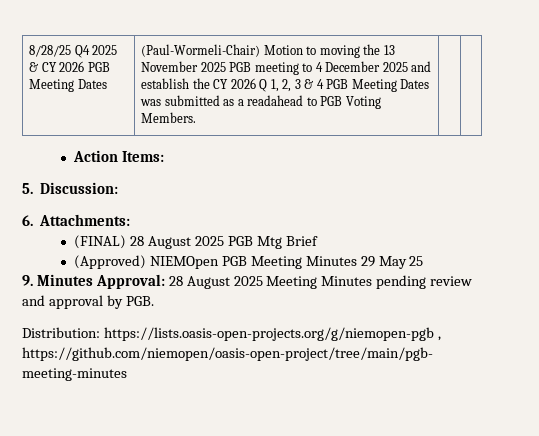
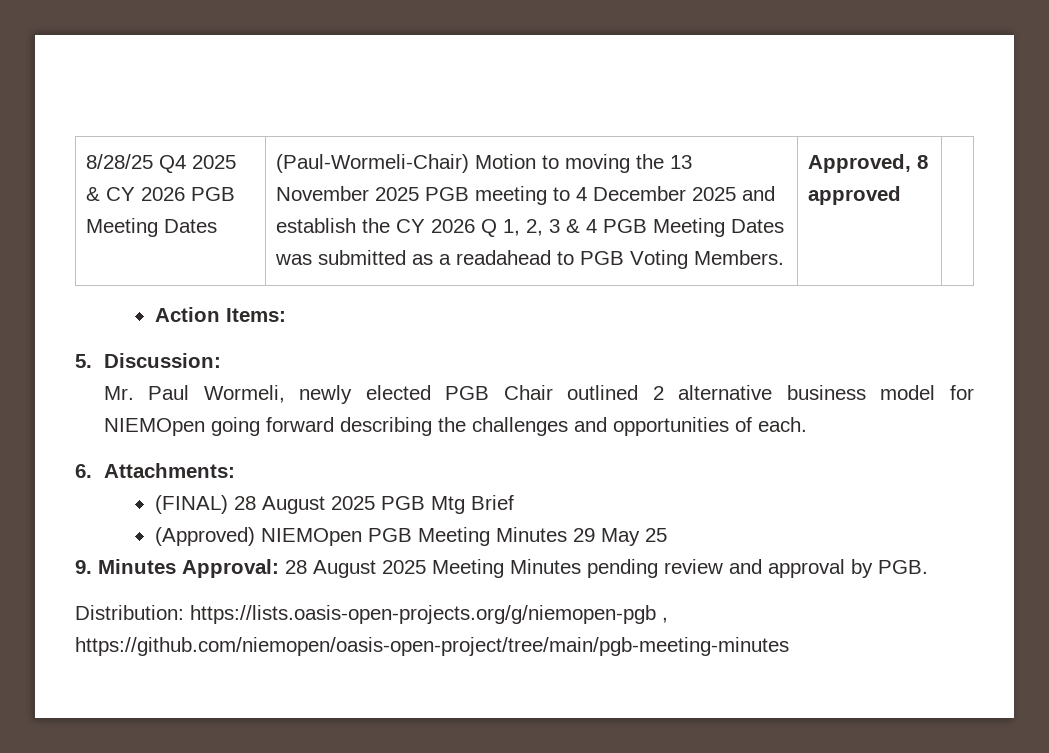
(197, 117) none -> [807,154,928,173] [807,186,901,205] Approved, 8 approved
(119, 188) none -> [103,385,975,404] [103,417,807,436] // Mr. Paul Wormeli, newly elected PGB Chair outlined 2 alternative business model for NIEMOpen going forward describing the challenges and opportunities of each.

